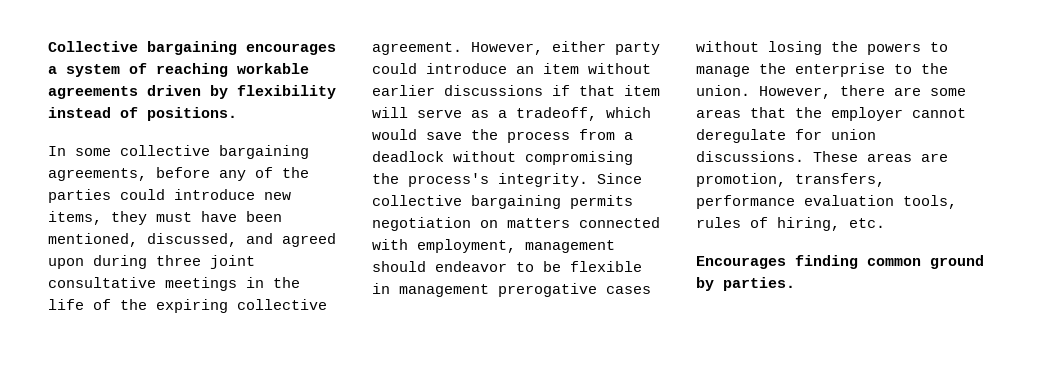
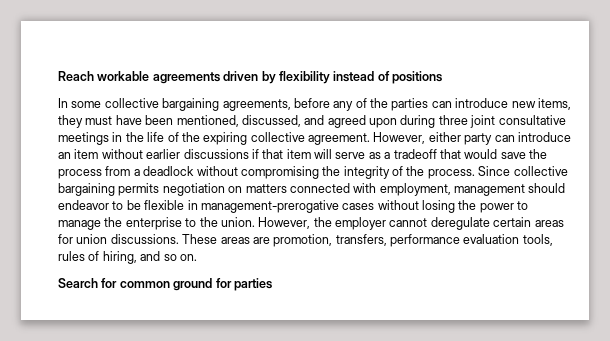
[48,41,336,55] [48,63,228,77] Collective bargaining encourages a system of reaching -> [58,71,94,81] Reach
[147,107,237,121] positions. -> [392,71,442,84] positions
[120,189,165,200] could -> [431,101,452,108] can
[372,63,417,74] could -> [494,135,515,142] can
[516,107,651,121] tradeoff, which -> [393,149,461,159] tradeoff that
[408,173,588,187] process's integrity. -> [343,166,475,179] integrity of the process.
[399,283,597,297] management prerogative -> [200,200,339,213] management-prerogative
[867,43,921,55] powers -> [479,203,514,213] power
[840,85,966,96] [696,107,786,118] there are some areas that -> (311, 223) none
(786, 136) none -> [493,217,564,227] certain areas
[849,218,885,228] [696,255,984,269] [696,277,795,291] etc. // Encourages finding common ground by parties. -> [140,251,197,261] [58,278,272,291] and so on. // Search for common ground for parties

